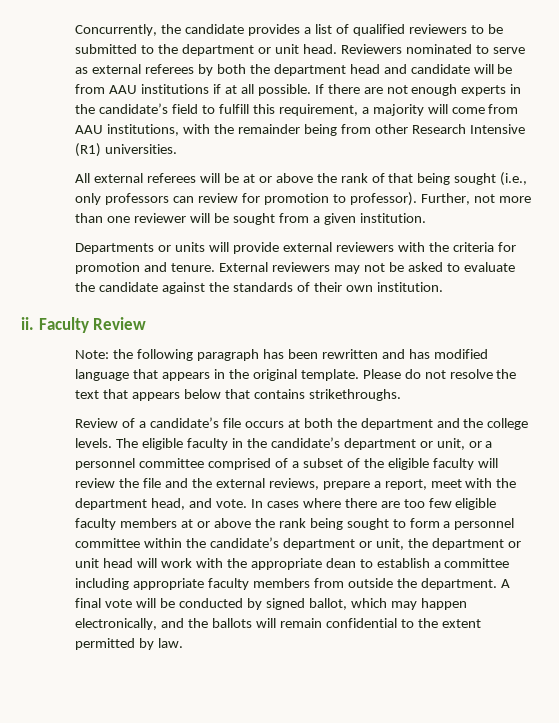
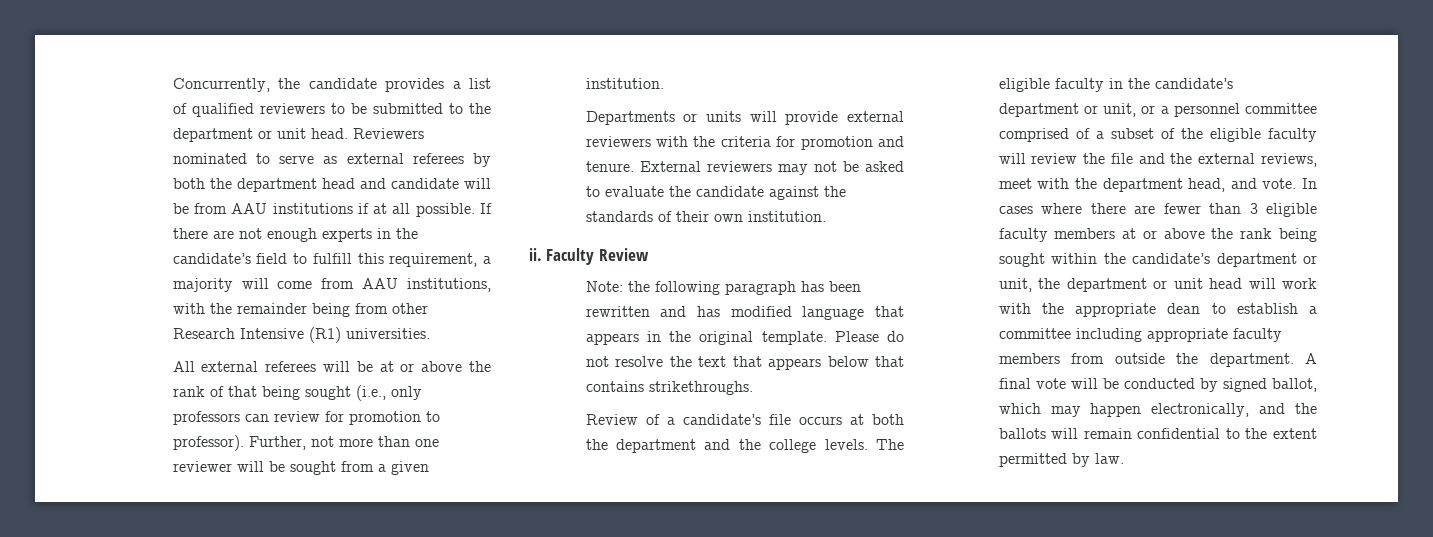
[322,479,427,490] prepare a report, -> (1317, 160) none
[403,498,452,508] too few -> [1163,203,1258,214] fewer than 3
[392,518,515,530] [75,538,141,548] to form a personnel committee -> (1045, 260) none

